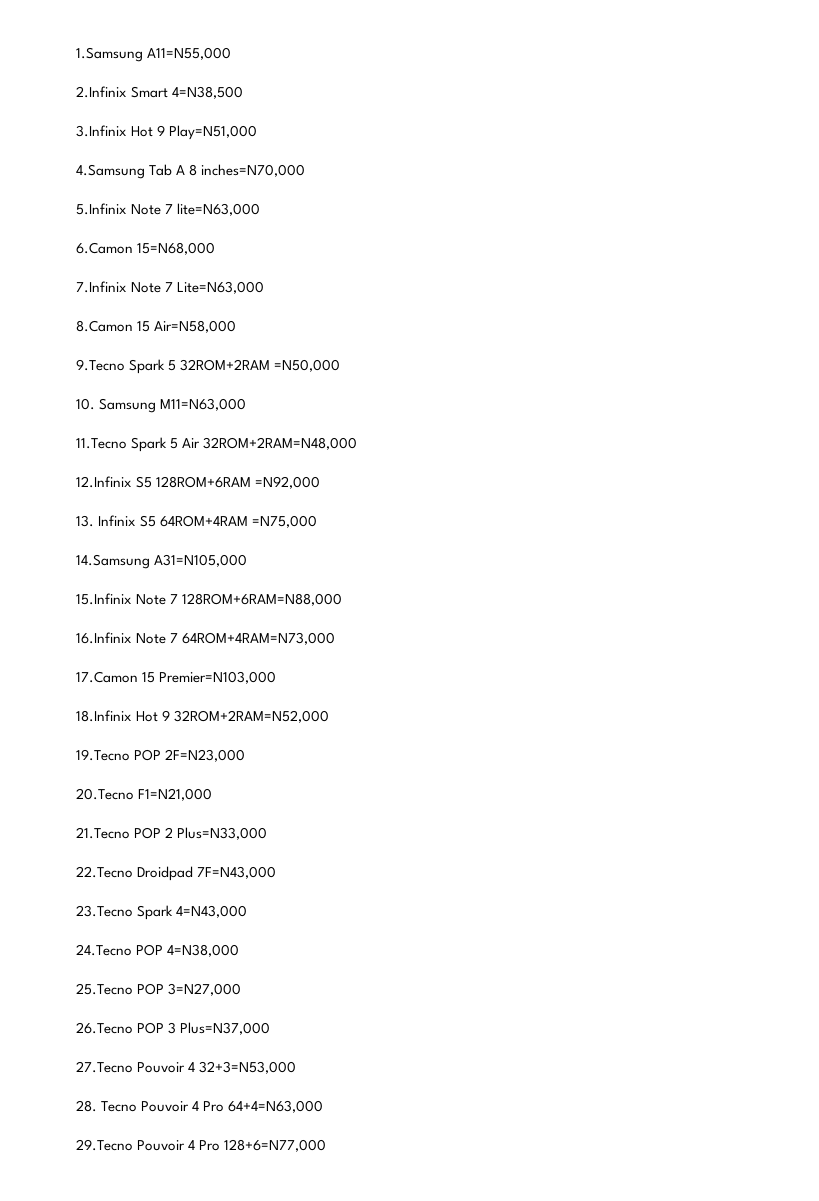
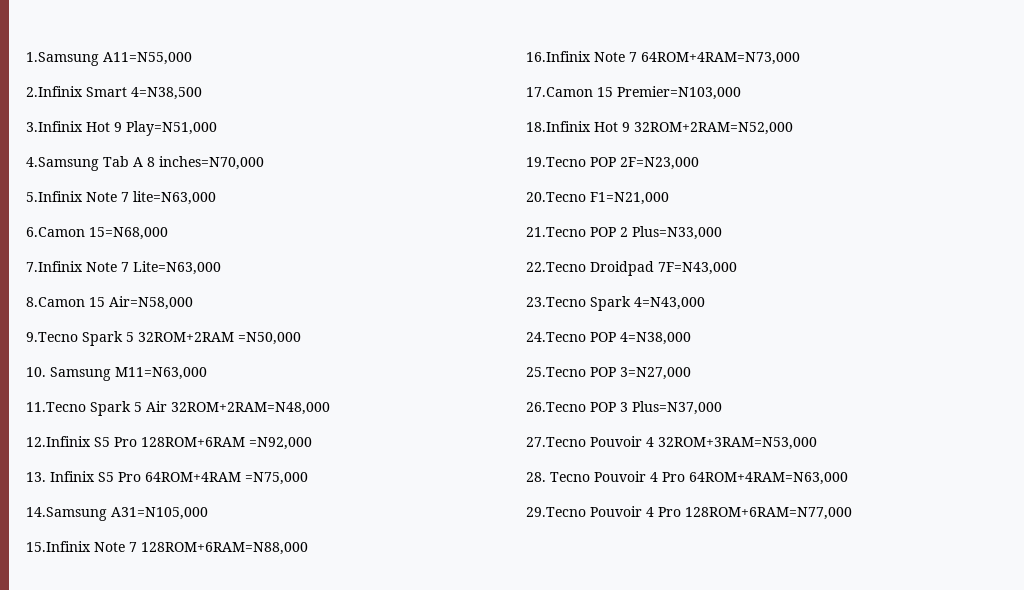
(153, 482) none -> [114,437,137,447] Pro
(157, 521) none -> [118,472,141,482] Pro
[199,1061,297,1074] 32+3=N53,000 -> [658,437,817,450] 32ROM+3RAM=N53,000
[228,1100,324,1113] 64+4=N63,000 -> [689,472,848,485] 64ROM+4RAM=N63,000
[224,1139,327,1152] 128+6=N77,000 -> [685,507,852,520] 128ROM+6RAM=N77,000

